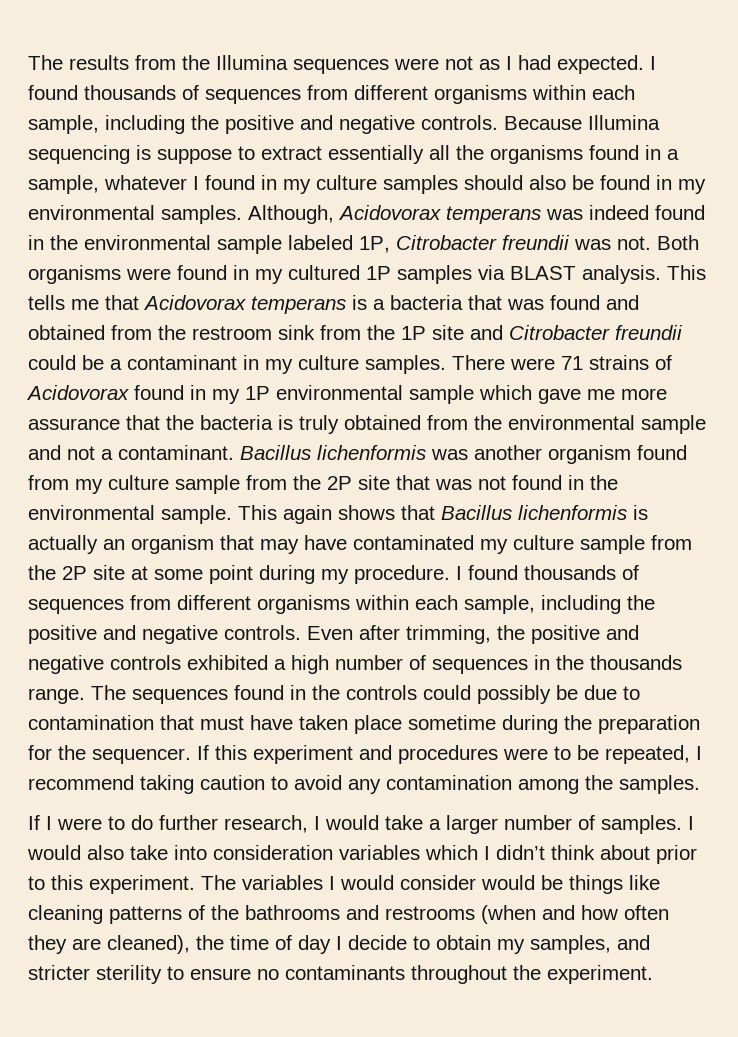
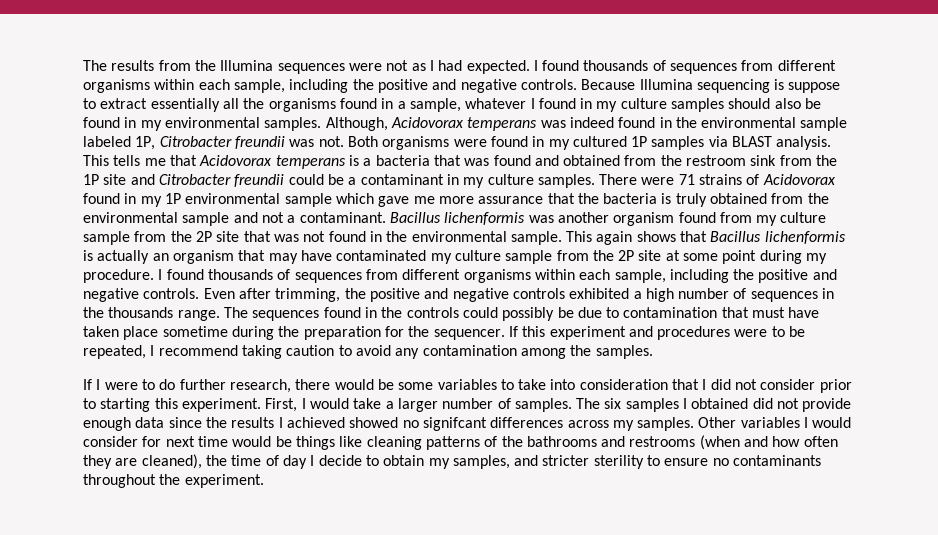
(308, 824) none -> [295,379,852,393] [83,398,298,412] there would be some variables to take into consideration that I did not consider prior to starting this experiment. First,
[688,816,694,830] [27,845,697,864] [28,875,236,894] I would also take into consideration variables which I didn’t think about prior to this experiment. The -> [576,398,852,412] [83,417,737,431] The six samples I obtained did not provide enough data since the results I achieved showed no signifcant differences across my samples. Other
(476, 882) none -> [142,436,228,447] for next time

